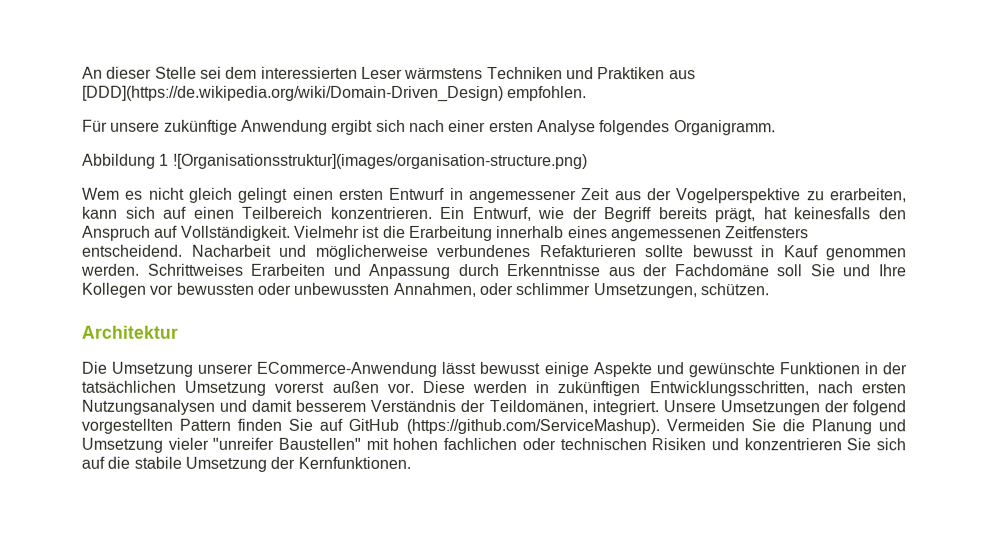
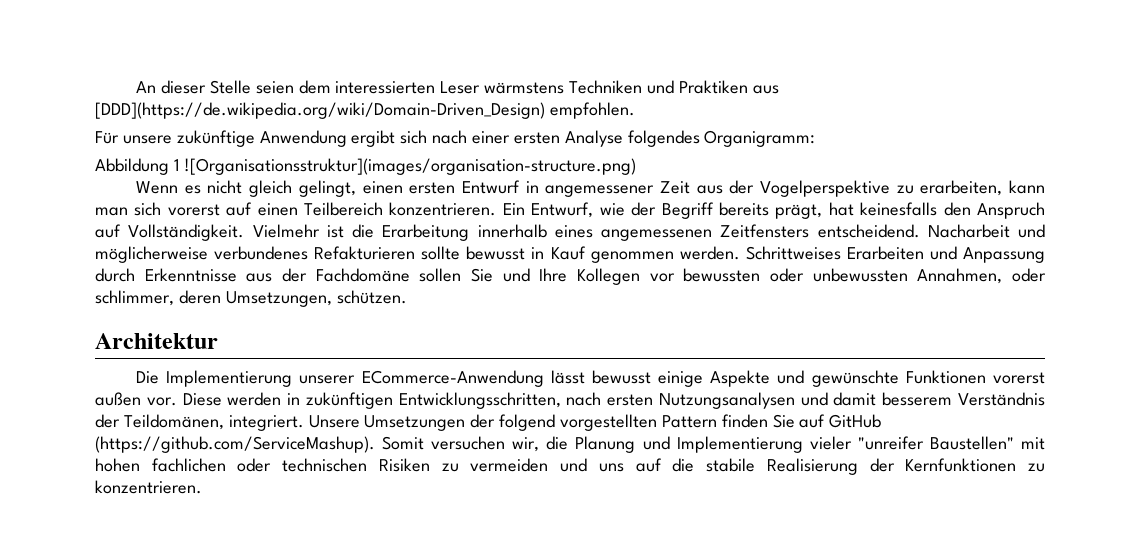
[199,66,222,79] sei -> [255,81,294,94] seien
[673,120,776,136] Organigramm. -> [704,130,816,147] Organigramm:
[82,187,120,200] Wem -> [136,181,179,194] Wenn
[238,187,289,203] gelingt -> [298,180,356,197] gelingt,
[125,206,156,219] sich -> [95,202,220,216] man sich vorerst
[777,264,804,277] soll -> [419,268,462,282] sollen
[515,283,591,296] schlimmer -> [95,290,221,306] schlimmer, deren
[111,361,194,377] Umsetzung -> [166,370,293,387] Implementierung
[863,362,908,375] [81,380,267,396] in der tatsächlichen Umsetzung -> (986, 377) none
[665,419,776,432] Vermeiden Sie -> [382,436,540,452] Somit versuchen wir,
[81,437,163,453] Umsetzung -> [676,436,803,453] Implementierung
[710,438,907,451] [81,456,411,472] und konzentrieren Sie sich auf die stabile Umsetzung der Kernfunktionen. -> [441,458,1046,475] [95,480,202,494] zu vermeiden und uns auf die stabile Realisierung der Kernfunktionen zu konzentrieren.

